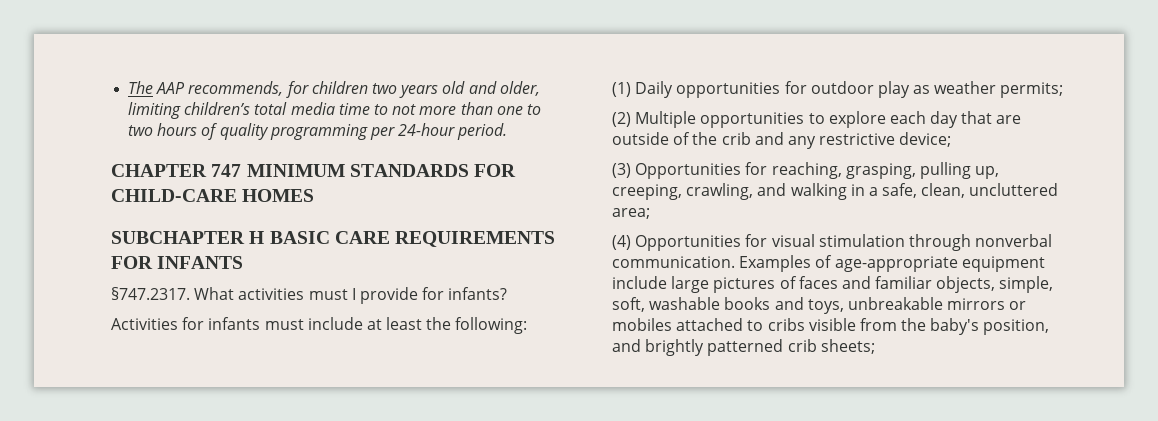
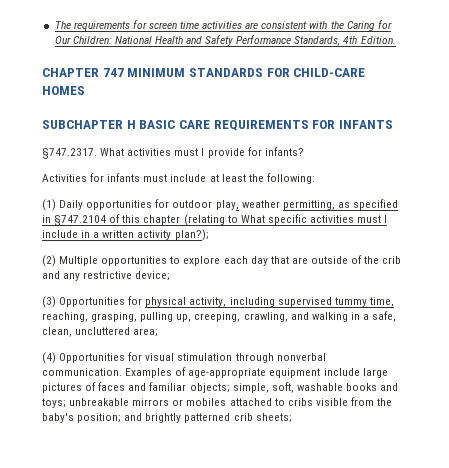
[156,81,540,98] [128,102,541,119] [128,123,508,140] AAP recommends, for children two years old and older, limiting children’s total media time to not more than one to two hours of quality programming per 24-hour period. -> [73,20,392,31] [54,35,396,46] requirements for screen time activities are consistent with the Caring for Our Children: National Health and Safety Performance Standards, 4th Edition.
[877,81,1064,98] play as weather permits; -> [215,199,398,210] [42,214,388,226] [42,229,209,241] play, weather permitting, as specified in §747.2104 of this chapter (relating to What specific activities must I include in a written activity plan?);
(768, 168) none -> [145,297,394,307] physical activity, including supervised tummy time,
[936,276,996,293] objects, -> [189,383,230,393] objects;
[807,299,844,314] toys, -> [42,398,66,408] toys;
[983,319,1050,335] position, -> [77,413,122,423] position;

